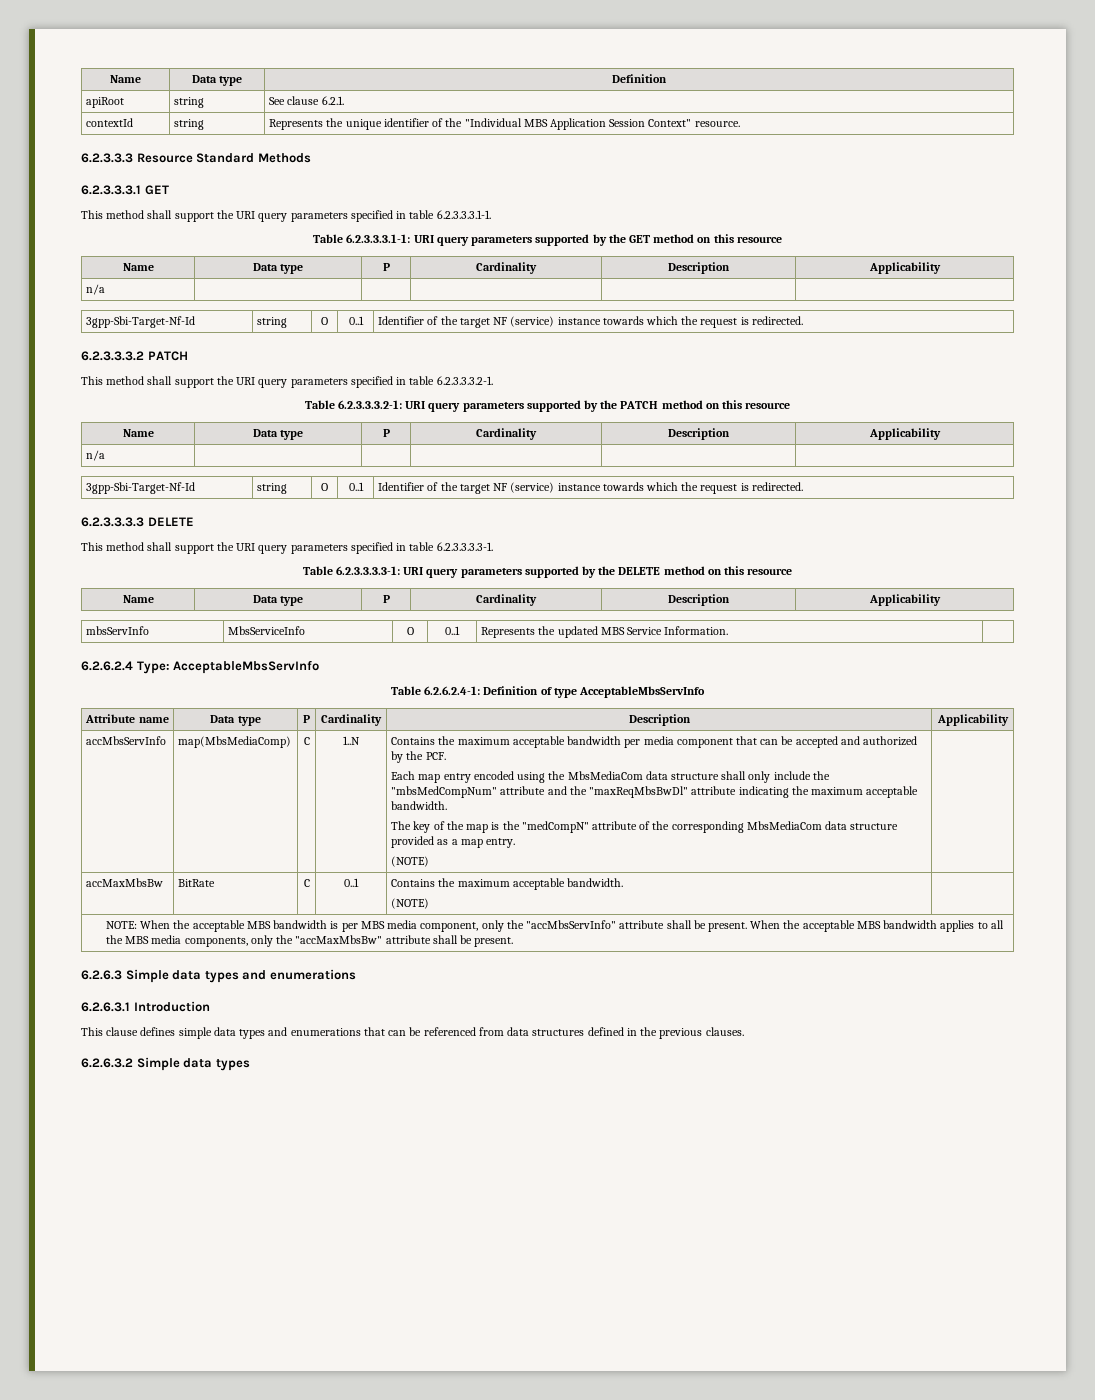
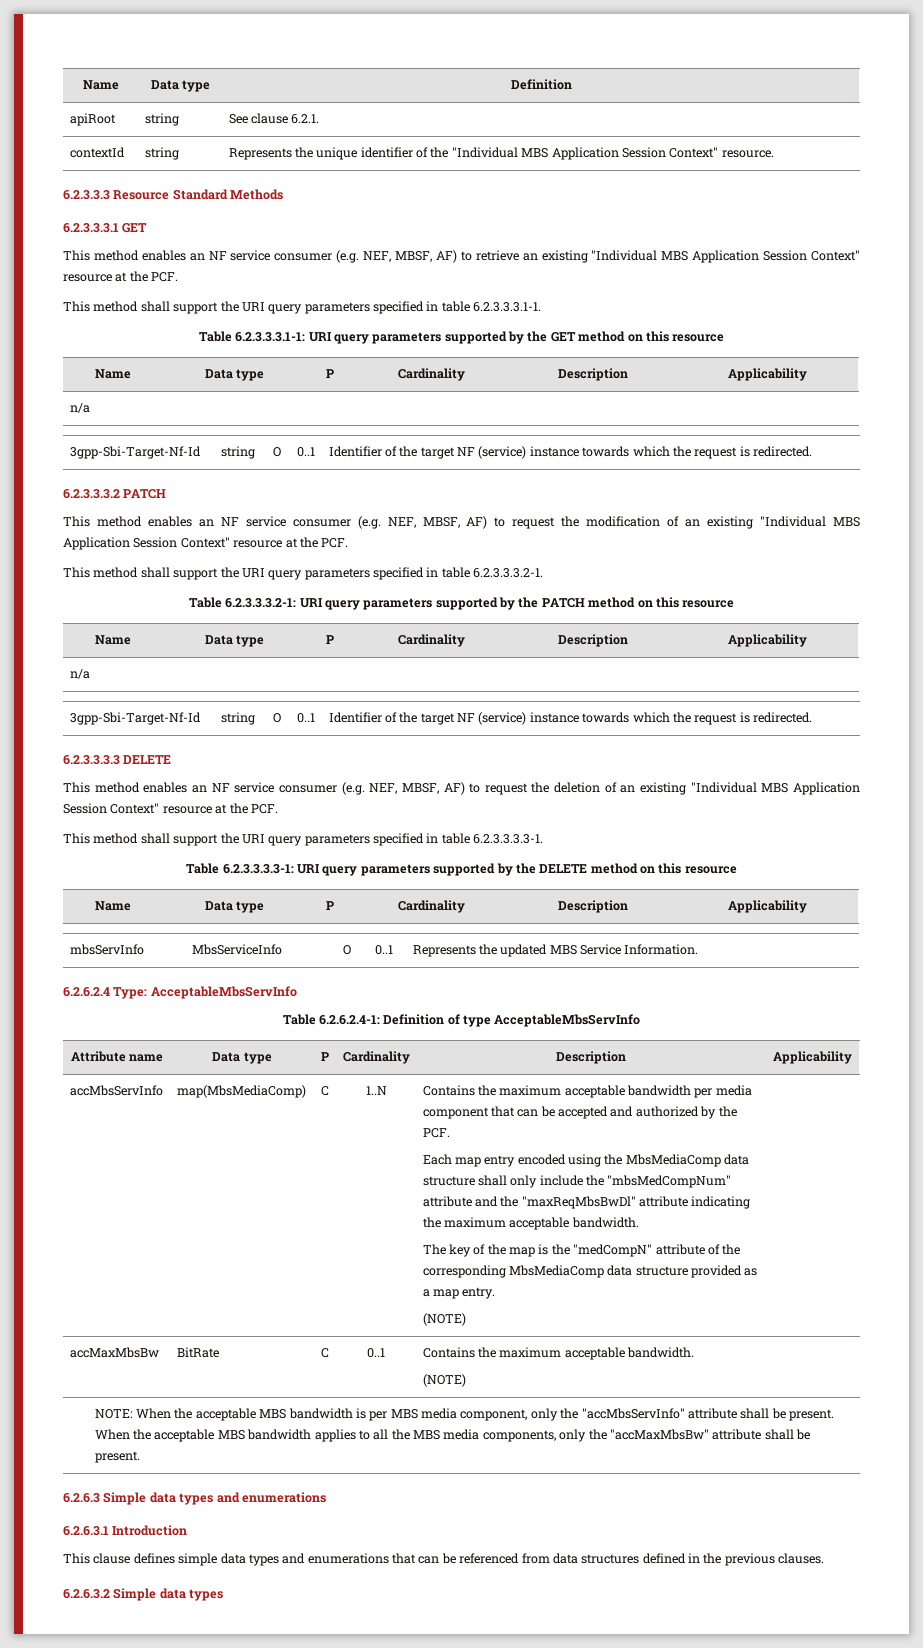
(169, 190) none -> [63,250,861,263] [63,271,179,282] // This method enables an NF service consumer (e.g. NEF, MBSF, AF) to retrieve an existing "Individual MBS Application Session Context" resource at the PCF.
(188, 356) none -> [63,516,860,529] [63,537,349,550] // This method enables an NF service consumer (e.g. NEF, MBSF, AF) to request the modification of an existing "Individual MBS Application Session Context" resource at the PCF.
(194, 521) none -> [63,782,860,795] [63,803,278,814] // This method enables an NF service consumer (e.g. NEF, MBSF, AF) to request the deletion of an existing "Individual MBS Application Session Context" resource at the PCF.
[567,771,643,780] MbsMediaCom -> [625,1154,721,1167] MbsMediaComp
[746,821,822,830] MbsMediaCom -> [508,1265,604,1278] MbsMediaComp

